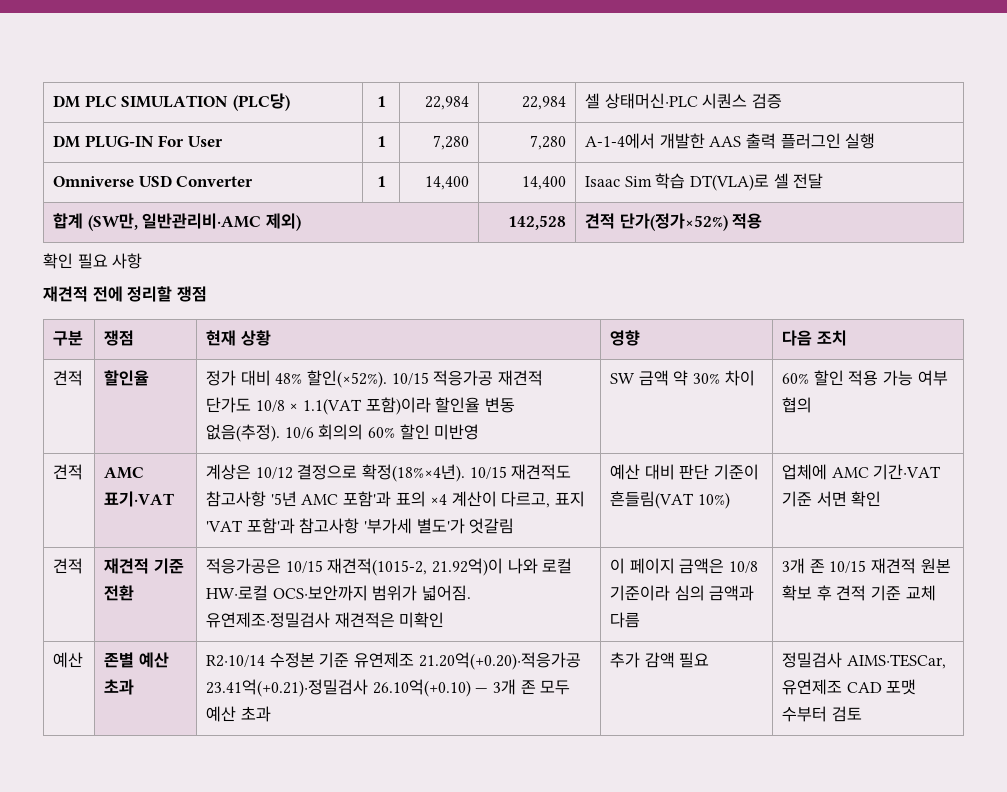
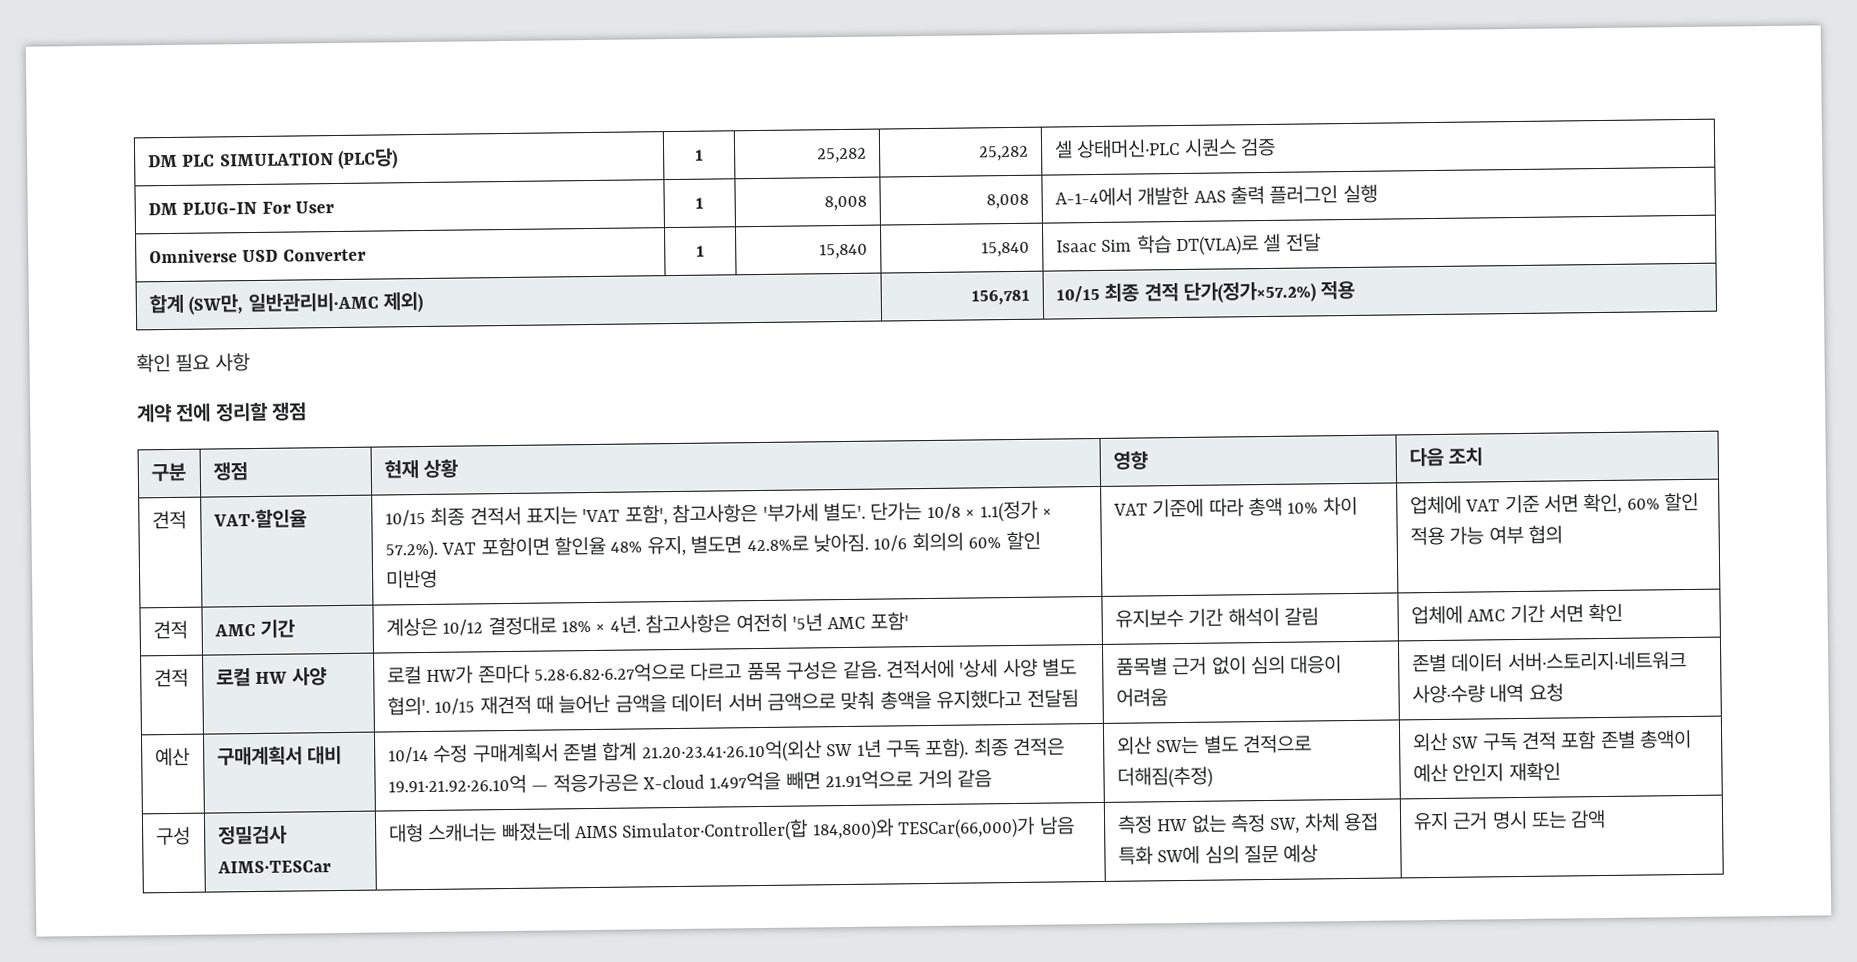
[424,96,469,110] [521,96,566,110] 22,984 | 22,984 -> [817,147,868,164] [979,145,1030,162] 25,282 | 25,282
[432,135,469,150] [529,135,566,150] 7,280 | 7,280 -> [824,195,868,212] [986,193,1030,210] 8,008 | 8,008
[424,176,469,190] [521,176,566,190] 14,400 | 14,400 -> [819,243,869,260] [981,241,1031,258] 15,840 | 15,840
[507,215,566,230] [585,213,728,231] 142,528 | 견적 단가(정가×52%) -> [971,289,1031,306] [1055,281,1316,303] 156,781 | 10/15 최종 견적 단가(정가×57.2%)
[43,286,88,302] 재견적 -> [137,403,172,423] 계약
[104,370,150,386] [206,370,543,388] [206,397,515,415] [206,424,281,442] 할인율 | 정가 대비 48% 할인(×52%). 10/15 적응가공 재견적 단가도 10/8 × 1.1(VAT 포함)이라 할인율 변동 없음(추정). -> [212,508,307,529] [384,500,1052,527] [384,533,869,561] VAT·할인율 | 10/15 최종 견적서 표지는 'VAT 포함', 참고사항은 '부가세 별도'. 단가는 10/8 × 1.1(정가 × 57.2%). VAT 포함이면 할인율 48% 유지, 별도면 42.8%로 낮아짐.
[610,370,755,386] SW 금액 약 30% 차이 | -> [1112,496,1358,518] [1409,493,1623,515] VAT 기준에 따라 총액 10% 차이 | 업체에 VAT 기준 서면 확인,
[104,491,175,507] 표기·VAT -> [260,619,297,638] 기간
[297,464,572,482] [206,491,585,508] [206,518,515,534] [610,464,759,480] [610,491,730,509] 결정으로 확정(18%×4년). 10/15 재견적도 참고사항 '5년 AMC 포함'과 표의 ×4 계산이 다르고, 표지 'VAT 포함'과 참고사항 '부가세 별도'가 엇갈림 | 예산 대비 판단 기준이 흔들림(VAT 10%) -> [487,612,909,636] [1114,607,1319,628] 결정대로 18% × 4년. 참고사항은 여전히 '5년 AMC 포함' | 유지보수 기간 해석이 갈림
[873,464,942,480] [782,491,813,507] 기간·VAT 기준 -> [1509,604,1545,624] 기간
[104,558,184,574] [104,585,135,601] [206,558,573,576] [206,585,471,601] [206,612,445,628] [610,558,758,574] [610,585,755,601] [610,612,641,628] [782,558,951,574] [782,585,936,601] [53,652,84,668] [104,652,169,668] [104,679,135,695] [206,652,581,670] [206,679,571,697] [206,706,271,722] [610,652,710,668] [782,652,946,669] [782,679,917,695] [782,706,862,722] 재견적 기준 전환 | 적응가공은 10/15 재견적(1015-2, 21.92억)이 나와 로컬 HW·로컬 OCS·보안까지 범위가 넓어짐. 유연제조·정밀검사 재견적은 미확인 | 이 페이지 금액은 10/8 기준이라 심의 금액과 다름 | 3개 존 10/15 재견적 원본 확보 후 견적 기준 교체 // 예산 | 존별 예산 초과 | R2·10/14 수정본 기준 유연제조 21.20억(+0.20)·적응가공 23.41억(+0.21)·정밀검사 26.10억(+0.10) — 3개 존 모두 예산 초과 | 추가 감액 필요 | 정밀검사 AIMS·TESCar, 유연제조 CAD 포맷 수부터 검토 -> [215,667,327,687] [386,658,1078,685] [386,689,1079,716] [1115,655,1343,676] [1115,688,1168,707] [1411,651,1687,673] [1411,683,1564,704] [154,747,190,767] [216,745,343,766] [387,737,1066,764] [387,769,992,795] [1116,734,1312,755] [1116,766,1213,789] [1412,729,1693,752] [1412,762,1561,783] [155,826,191,846] [217,825,288,845] [216,860,331,874] [388,816,1075,843] [1116,812,1380,834] [1117,844,1319,865] [1412,809,1607,831] 로컬 HW 사양 | 로컬 HW가 존마다 5.28·6.82·6.27억으로 다르고 품목 구성은 같음. 견적서에 '상세 사양 별도 협의'. 10/15 재견적 때 늘어난 금액을 데이터 서버 금액으로 맞춰 총액을 유지했다고 전달됨 | 품목별 근거 없이 심의 대응이 어려움 | 존별 데이터 서버·스토리지·네트워크 사양·수량 내역 요청 // 예산 | 구매계획서 대비 | 10/14 수정 구매계획서 존별 합계 21.20·23.41·26.10억(외산 SW 1년 구독 포함). 최종 견적은 19.91·21.92·26.10억 — 적응가공은 X-cloud 1.497억을 빼면 21.91억으로 거의 같음 | 외산 SW는 별도 견적으로 더해짐(추정) | 외산 SW 구독 견적 포함 존별 총액이 예산 안인지 재확인 // 구성 | 정밀검사 AIMS·TESCar | 대형 스캐너는 빠졌는데 AIMS Simulator·Controller(합 184,800)와 TESCar(66,000)가 남음 | 측정 HW 없는 측정 SW, 차체 용접 특화 SW에 심의 질문 예상 | 유지 근거 명시 또는 감액

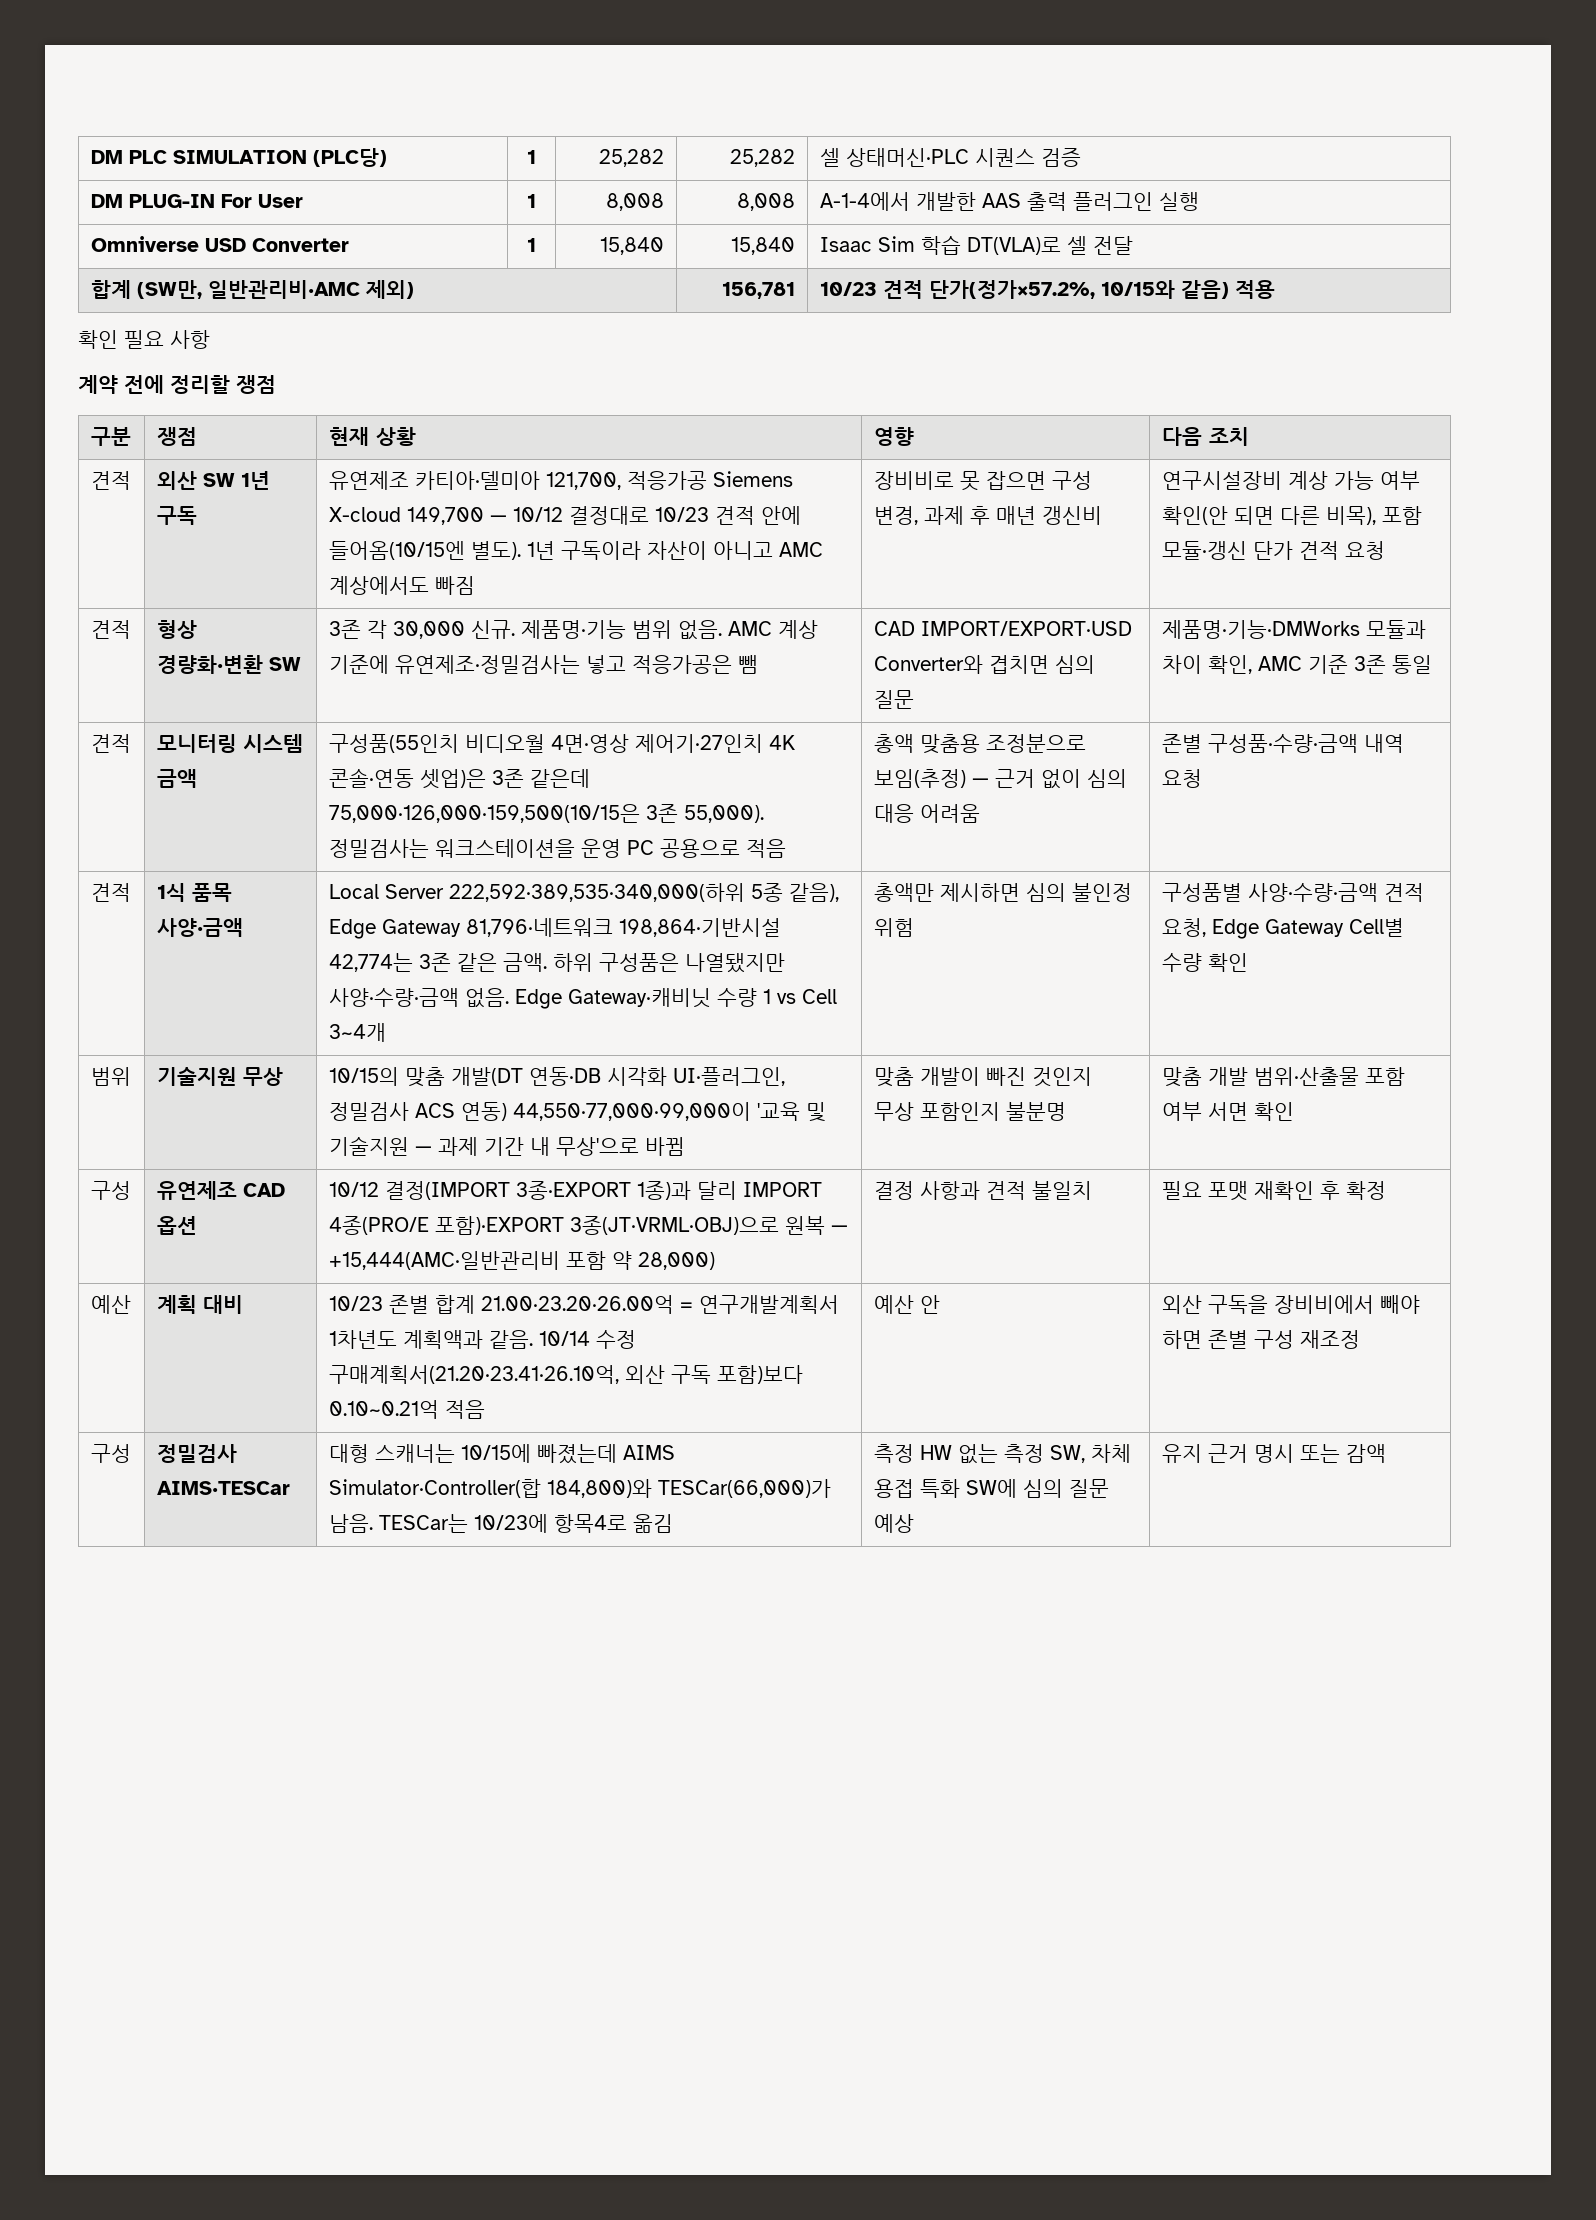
[1055,281,1316,303] 10/15 최종 견적 단가(정가×57.2%) -> [819,280,1229,299] 10/23 견적 단가(정가×57.2%, 10/15와 같음)
[212,508,307,529] [384,500,1052,527] [384,531,1041,561] [385,569,438,589] [1112,496,1358,518] [1409,492,1700,515] [1409,525,1563,546] [152,620,188,640] [213,619,297,638] [385,612,909,637] [1114,607,1319,628] [1410,603,1624,625] [153,668,189,688] [215,667,327,687] [386,658,1078,685] [386,689,1079,716] [1115,655,1343,676] [1115,688,1168,707] [1411,651,1687,673] [1411,683,1564,704] VAT·할인율 | 10/15 최종 견적서 표지는 'VAT 포함', 참고사항은 '부가세 별도'. 단가는 10/8 × 1.1(정가 × 57.2%). VAT 포함이면 할인율 48% 유지, 별도면 42.8%로 낮아짐. 10/6 회의의 60% 할인 미반영 | VAT 기준에 따라 총액 10% 차이 | 업체에 VAT 기준 서면 확인, 60% 할인 적용 가능 여부 협의 // 견적 | AMC 기간 | 계상은 10/12 결정대로 18% × 4년. 참고사항은 여전히 '5년 AMC 포함' | 유지보수 기간 해석이 갈림 | 업체에 AMC 기간 서면 확인 // 견적 | 로컬 HW 사양 | 로컬 HW가 존마다 5.28·6.82·6.27억으로 다르고 품목 구성은 같음. 견적서에 '상세 사양 별도 협의'. 10/15 재견적 때 늘어난 금액을 데이터 서버 금액으로 맞춰 총액을 유지했다고 전달됨 | 품목별 근거 없이 심의 대응이 어려움 | 존별 데이터 서버·스토리지·네트워크 사양·수량 내역 요청 -> [156,471,270,490] [156,506,197,525] [328,471,793,490] [328,506,801,525] [328,541,823,560] [328,576,475,595] [873,471,1092,491] [873,506,1102,525] [1161,471,1420,490] [1161,506,1422,525] [1161,541,1385,560] [90,620,131,639] [156,620,197,639] [156,655,301,674] [328,620,818,640] [328,655,758,674] [873,621,1132,636] [873,655,1095,674] [873,690,914,709] [1161,620,1426,639] [1161,655,1432,674] [90,734,131,753] [156,734,303,753] [156,769,197,788] [328,734,795,753] [328,768,590,789] [328,804,764,823] [328,839,786,858] [873,734,1086,754] [873,769,1127,789] [873,804,980,823] [1161,734,1404,753] [1161,769,1202,788] [90,883,131,902] [156,883,232,902] [156,918,243,937] [328,883,839,902] [328,918,781,939] [328,953,785,973] [328,988,837,1009] [328,1023,386,1042] [873,883,1132,902] [873,918,914,937] [1161,883,1424,902] [1161,918,1404,939] [1161,953,1248,972] [90,1067,131,1086] [156,1067,283,1086] [328,1067,785,1087] [328,1102,826,1122] [328,1136,685,1156] [873,1067,1092,1087] [873,1102,1066,1121] [1161,1067,1405,1087] [1161,1102,1294,1121] [90,1181,131,1200] [156,1181,285,1200] [156,1216,197,1235] [328,1181,822,1200] [328,1216,848,1235] [328,1251,715,1270] [873,1181,1092,1200] [1161,1181,1386,1201] 외산 SW 1년 구독 | 유연제조 카티아·델미아 121,700, 적응가공 Siemens X-cloud 149,700 — 10/12 결정대로 10/23 견적 안에 들어옴(10/15엔 별도). 1년 구독이라 자산이 아니고 AMC 계상에서도 빠짐 | 장비비로 못 잡으면 구성 변경, 과제 후 매년 갱신비 | 연구시설장비 계상 가능 여부 확인(안 되면 다른 비목), 포함 모듈·갱신 단가 견적 요청 // 견적 | 형상 경량화·변환 SW | 3존 각 30,000 신규. 제품명·기능 범위 없음. AMC 계상 기준에 유연제조·정밀검사는 넣고 적응가공은 뺌 | CAD IMPORT/EXPORT·USD Converter와 겹치면 심의 질문 | 제품명·기능·DMWorks 모듈과 차이 확인, AMC 기준 3존 통일 // 견적 | 모니터링 시스템 금액 | 구성품(55인치 비디오월 4면·영상 제어기·27인치 4K 콘솔·연동 셋업)은 3존 같은데 75,000·126,000·159,500(10/15은 3존 55,000). 정밀검사는 워크스테이션을 운영 PC 공용으로 적음 | 총액 맞춤용 조정분으로 보임(추정) — 근거 없이 심의 대응 어려움 | 존별 구성품·수량·금액 내역 요청 // 견적 | 1식 품목 사양·금액 | Local Server 222,592·389,535·340,000(하위 5종 같음), Edge Gateway 81,796·네트워크 198,864·기반시설 42,774는 3존 같은 금액. 하위 구성품은 나열됐지만 사양·수량·금액 없음. Edge Gateway·캐비닛 수량 1 vs Cell 3~4개 | 총액만 제시하면 심의 불인정 위험 | 구성품별 사양·수량·금액 견적 요청, Edge Gateway Cell별 수량 확인 // 범위 | 기술지원 무상 | 10/15의 맞춤 개발(DT 연동·DB 시각화 UI·플러그인, 정밀검사 ACS 연동) 44,550·77,000·99,000이 '교육 및 기술지원 — 과제 기간 내 무상'으로 바뀜 | 맞춤 개발이 빠진 것인지 무상 포함인지 불분명 | 맞춤 개발 범위·산출물 포함 여부 서면 확인 // 구성 | 유연제조 CAD 옵션 | 10/12 결정(IMPORT 3종·EXPORT 1종)과 달리 IMPORT 4종(PRO/E 포함)·EXPORT 3종(JT·VRML·OBJ)으로 원복 — +15,444(AMC·일반관리비 포함 약 28,000) | 결정 사항과 견적 불일치 | 필요 포맷 재확인 후 확정
[216,745,303,766] 구매계획서 -> [156,1295,197,1314] 계획
[387,737,1066,764] [387,769,992,795] [1116,734,1312,755] [1116,766,1213,789] [1412,729,1693,752] [1412,762,1561,783] 10/14 수정 구매계획서 존별 합계 21.20·23.41·26.10억(외산 SW 1년 구독 포함). 최종 견적은 19.91·21.92·26.10억 — 적응가공은 X-cloud 1.497억을 빼면 21.91억으로 거의 같음 | 외산 SW는 별도 견적으로 더해짐(추정) | 외산 SW 구독 견적 포함 존별 총액이 예산 안인지 재확인 -> [328,1295,839,1314] [328,1330,636,1349] [328,1365,803,1384] [328,1400,485,1419] [873,1295,940,1314] [1161,1295,1420,1314] [1161,1330,1360,1349] 10/23 존별 합계 21.00·23.20·26.00억 = 연구개발계획서 1차년도 계획액과 같음. 10/14 수정 구매계획서(21.20·23.41·26.10억, 외산 구독 포함)보다 0.10~0.21억 적음 | 예산 안 | 외산 구독을 장비비에서 빼야 하면 존별 구성 재조정
(498, 832) none -> [460,1444,531,1463] 10/15에
[1038,816,1075,835] 남음 -> [328,1514,673,1533] 남음. TESCar는 10/23에 항목4로 옮김

